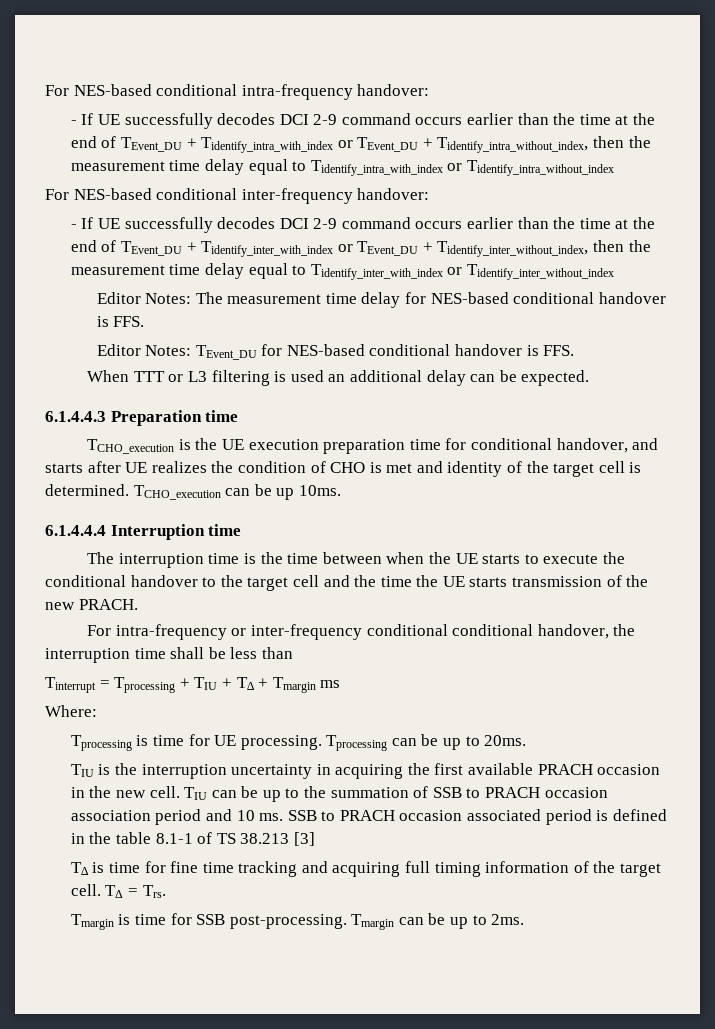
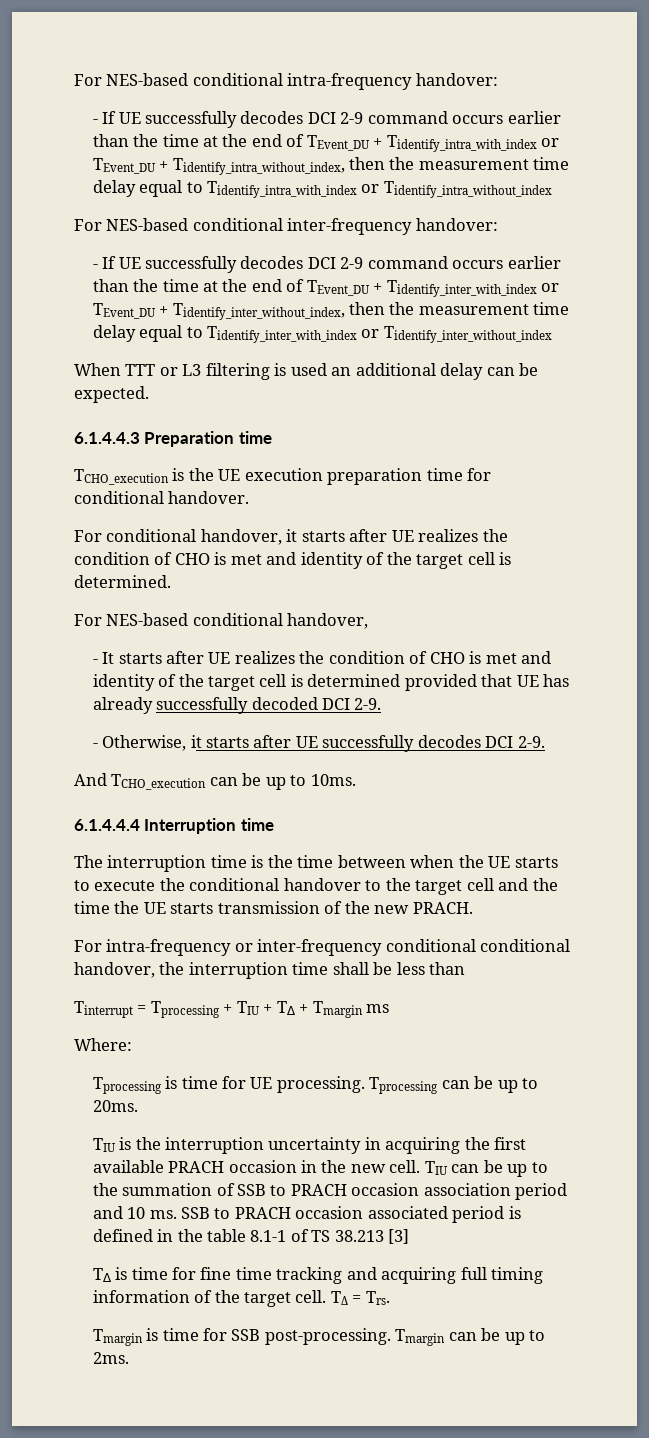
[96,292,666,308] [96,316,145,327] [96,344,575,360] // Editor Notes: The measurement time delay for NES-based conditional handover is FFS. // Editor Notes: TEvent_DU for NES-based conditional handover is FFS. -> (552, 334) none
[556,438,659,453] handover, and -> [168,491,250,504] [74,529,298,545] handover. // For conditional handover, it
(129, 490) none -> [74,613,369,629] [92,651,552,664] [92,674,570,691] [92,697,382,714] [92,735,545,752] [74,773,107,786] // For NES-based conditional handover, // - It starts after UE realizes the condition of CHO is met and identity of the target cell is determined provided that UE has already successfully decoded DCI 2-9. // - Otherwise, it starts after UE successfully decodes DCI 2-9. // And
(295, 494) none -> [290,775,307,786] to

